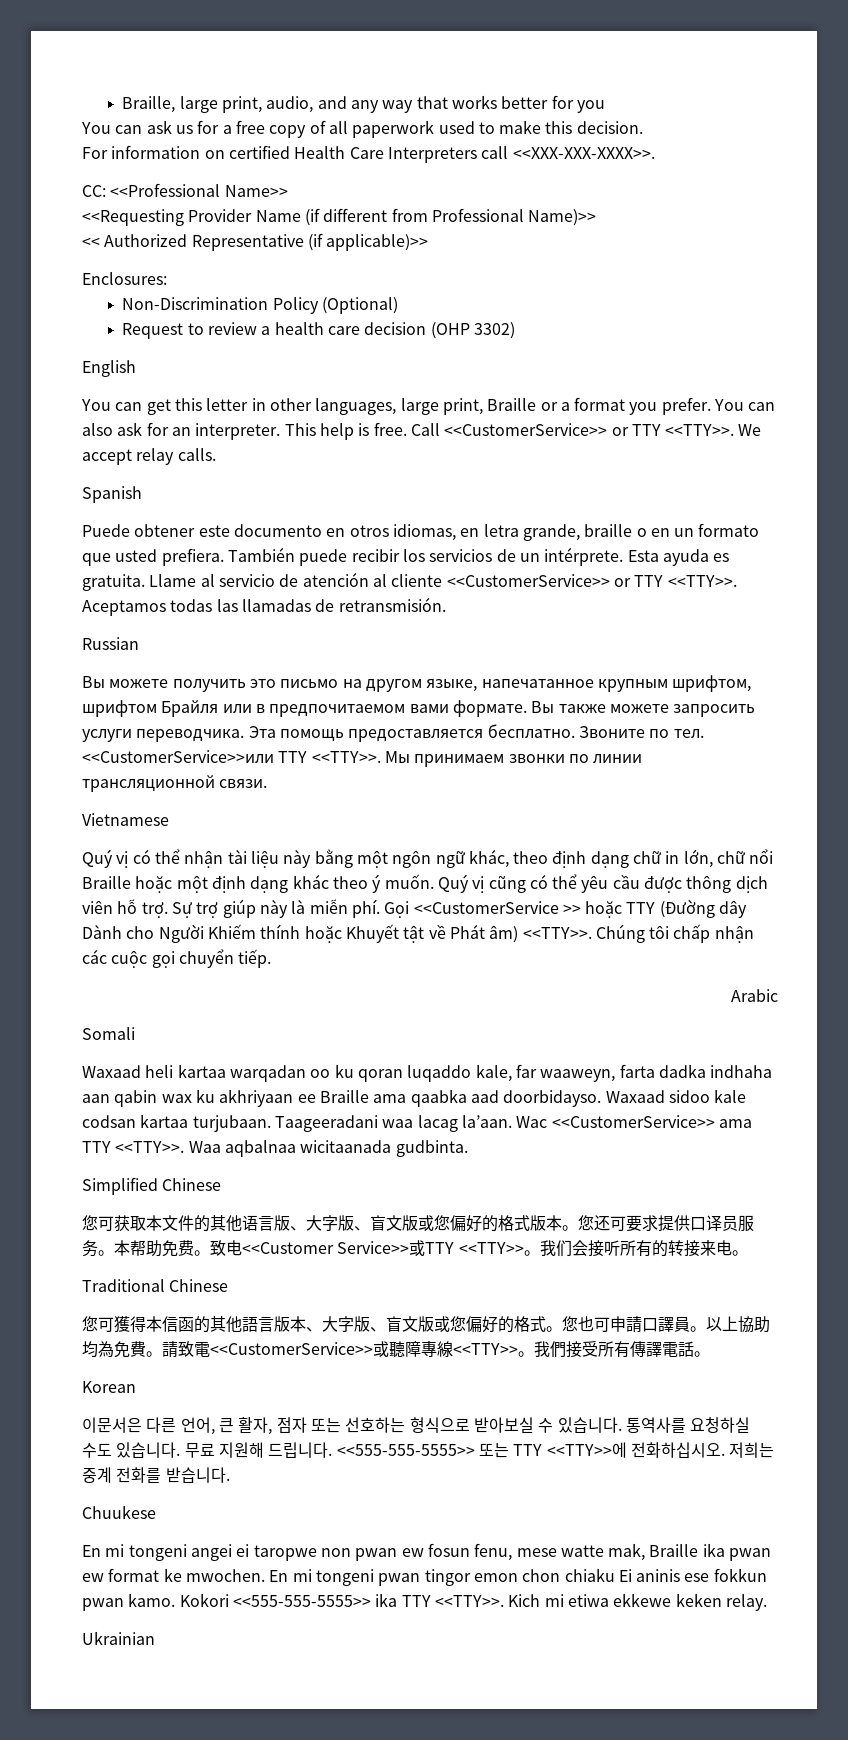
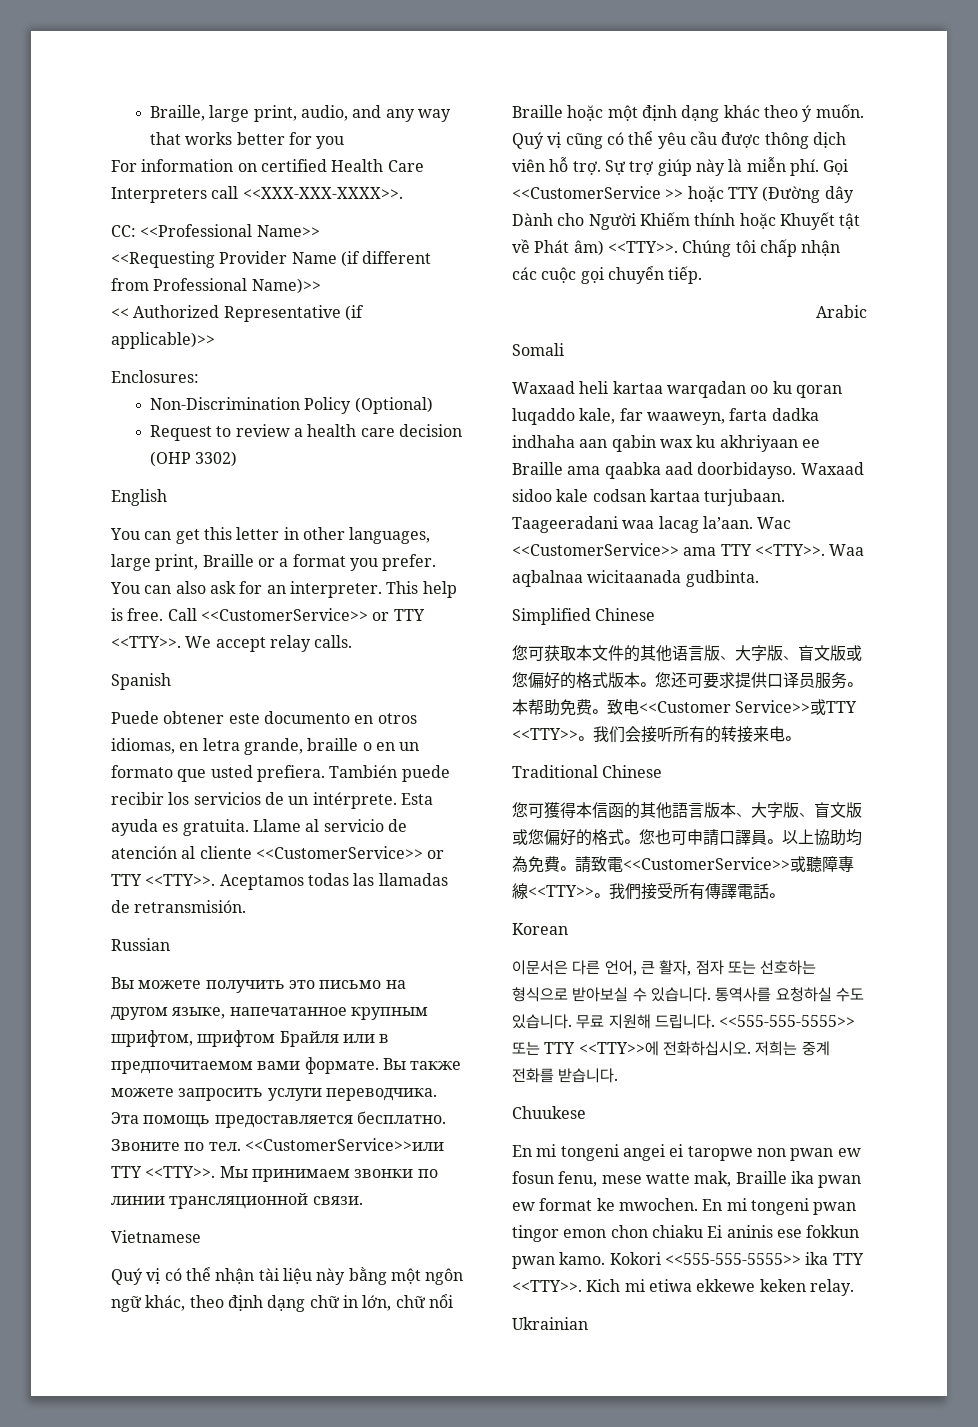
[81,120,643,138] // You can ask us for a free copy of all paperwork used to make this decision. -> (345, 142) none

